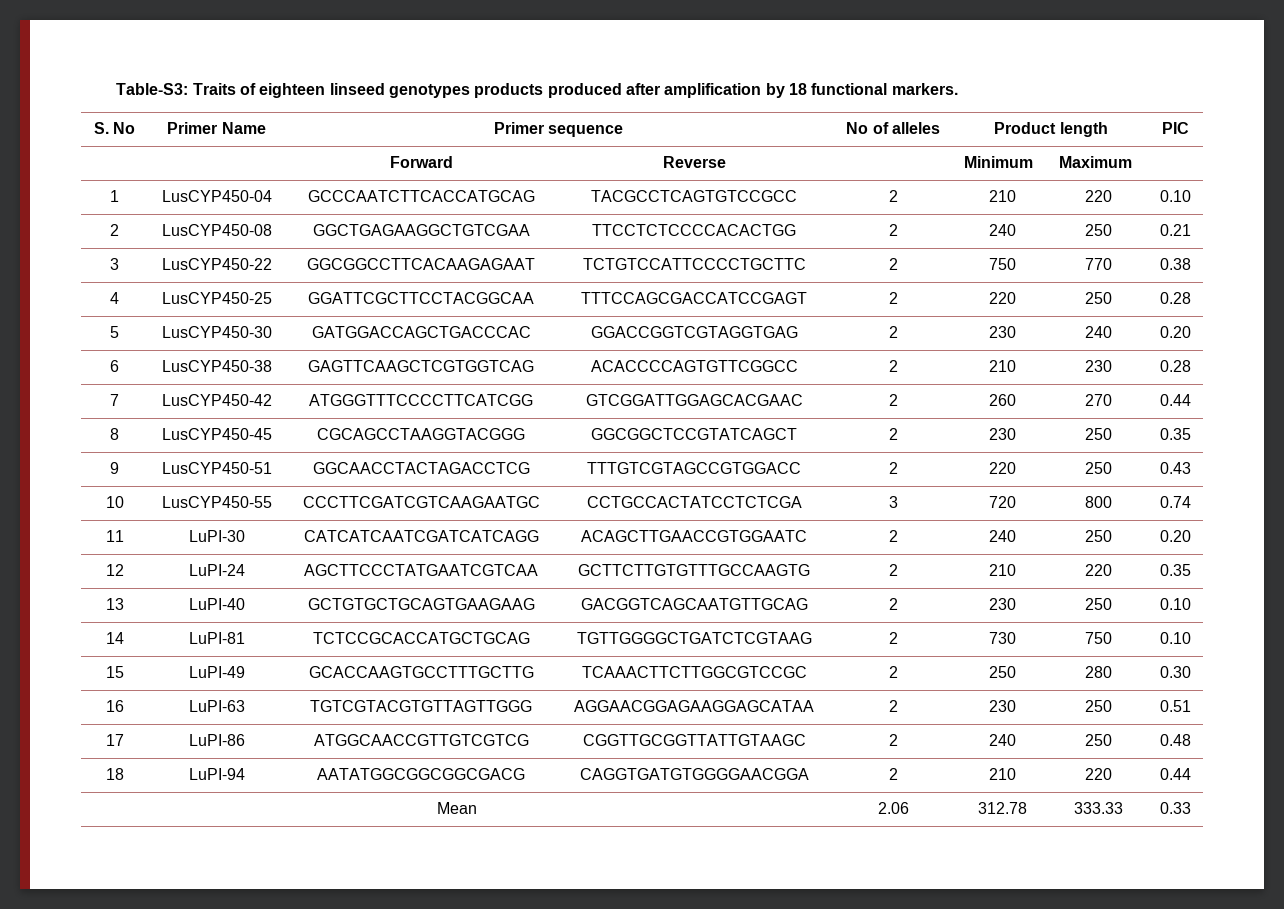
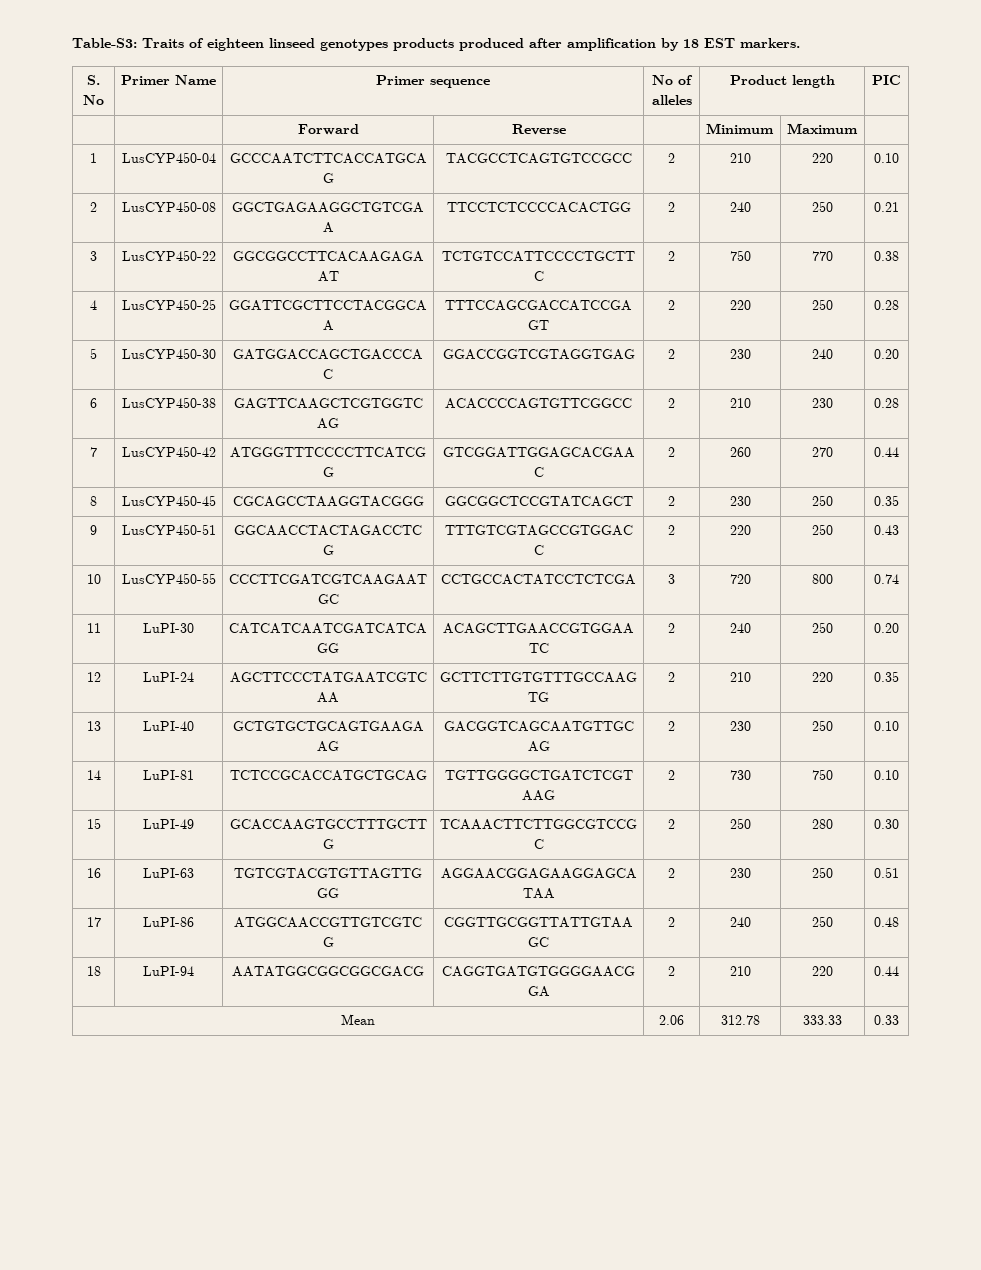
[811,83,888,95] functional -> [704,38,735,48] EST

